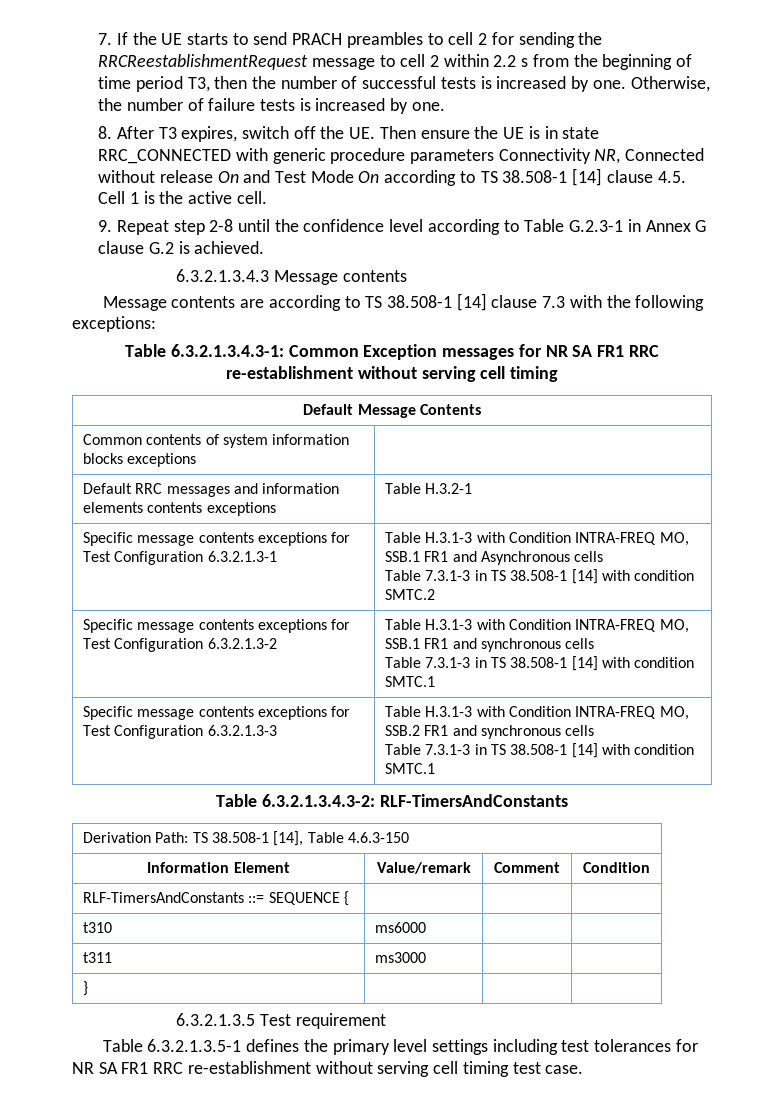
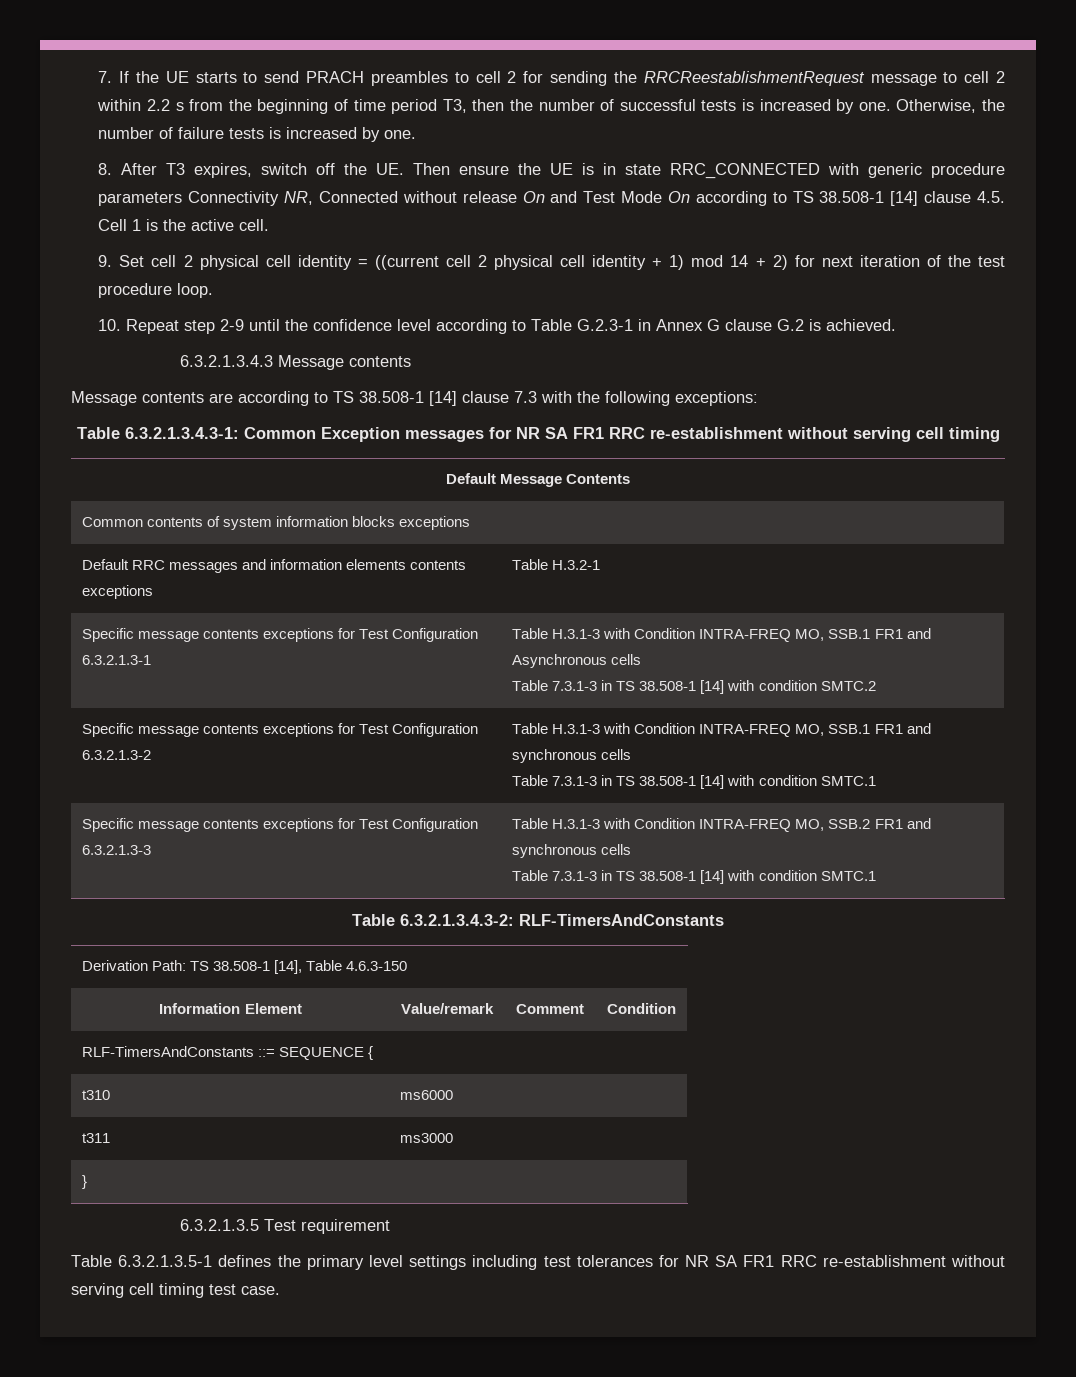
(113, 226) none -> [119,255,1006,270] [98,283,214,298] [98,319,122,331] Set cell 2 physical cell identity = ((current cell 2 physical cell identity + 1) mod 14 + 2) for next iteration of the test procedure loop. // 10.
[209,219,234,232] 2-8 -> [220,319,245,331] 2-9

